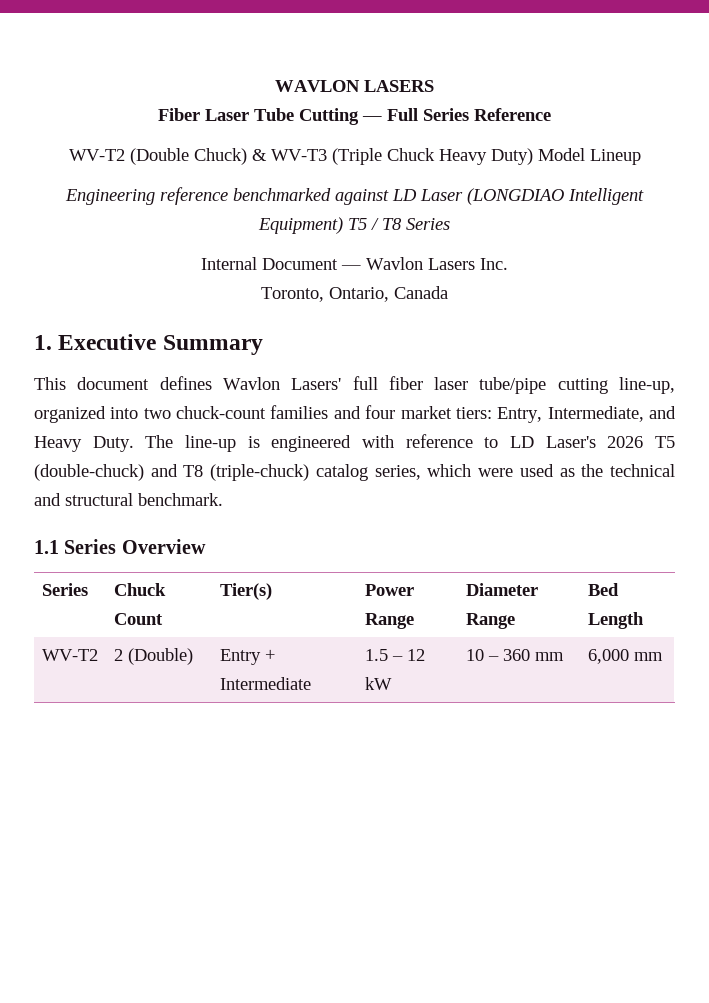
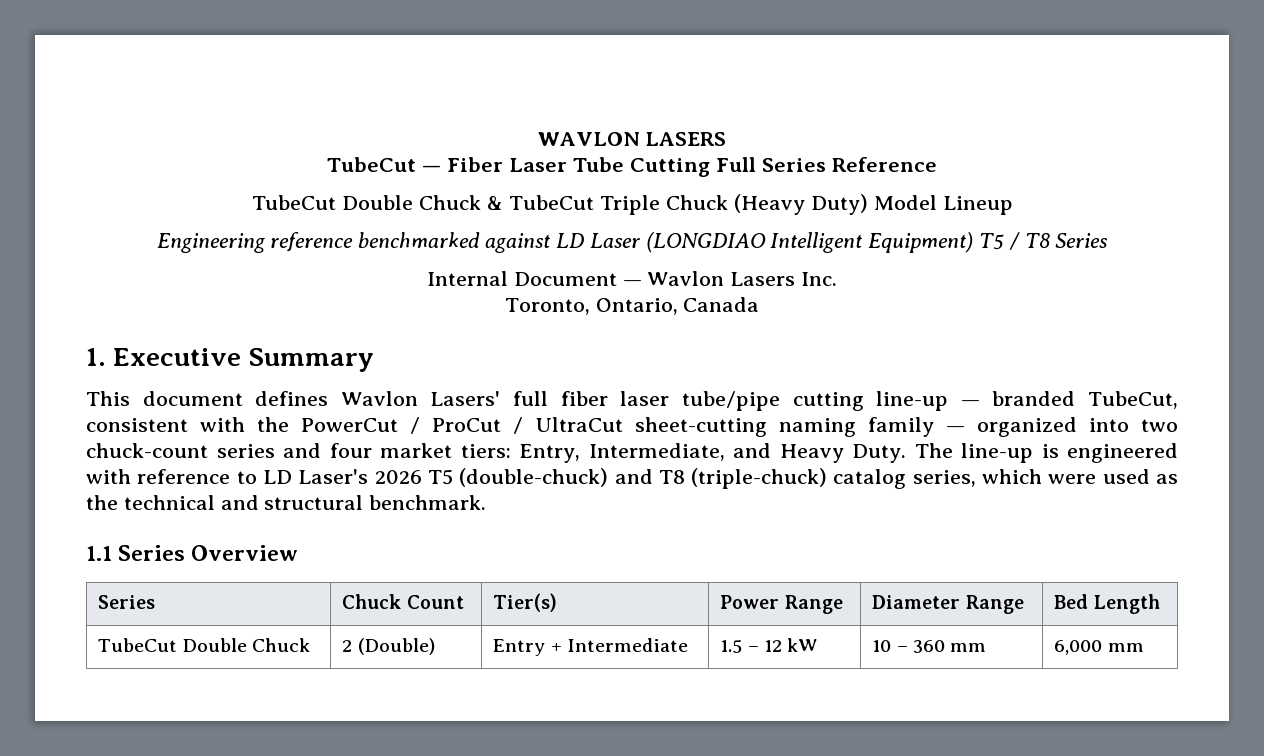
(434, 86) none -> [327,157,442,172] TubeCut —
[362,116,382,121] — -> (711, 167) none
[68,148,487,165] WV-T2 (Double Chuck) & WV-T3 (Triple Chuck Heavy -> [251,194,806,215] TubeCut Double Chuck & TubeCut Triple Chuck (Heavy
[619,377,675,394] line-up, -> [876,391,1179,411] [86,417,965,437] line-up — branded TubeCut, consistent with the PowerCut / ProCut / UltraCut sheet-cutting naming family —
[270,405,329,419] families -> [216,444,275,458] series
[41,649,98,661] WV-T2 -> [98,638,310,652] TubeCut Double Chuck

